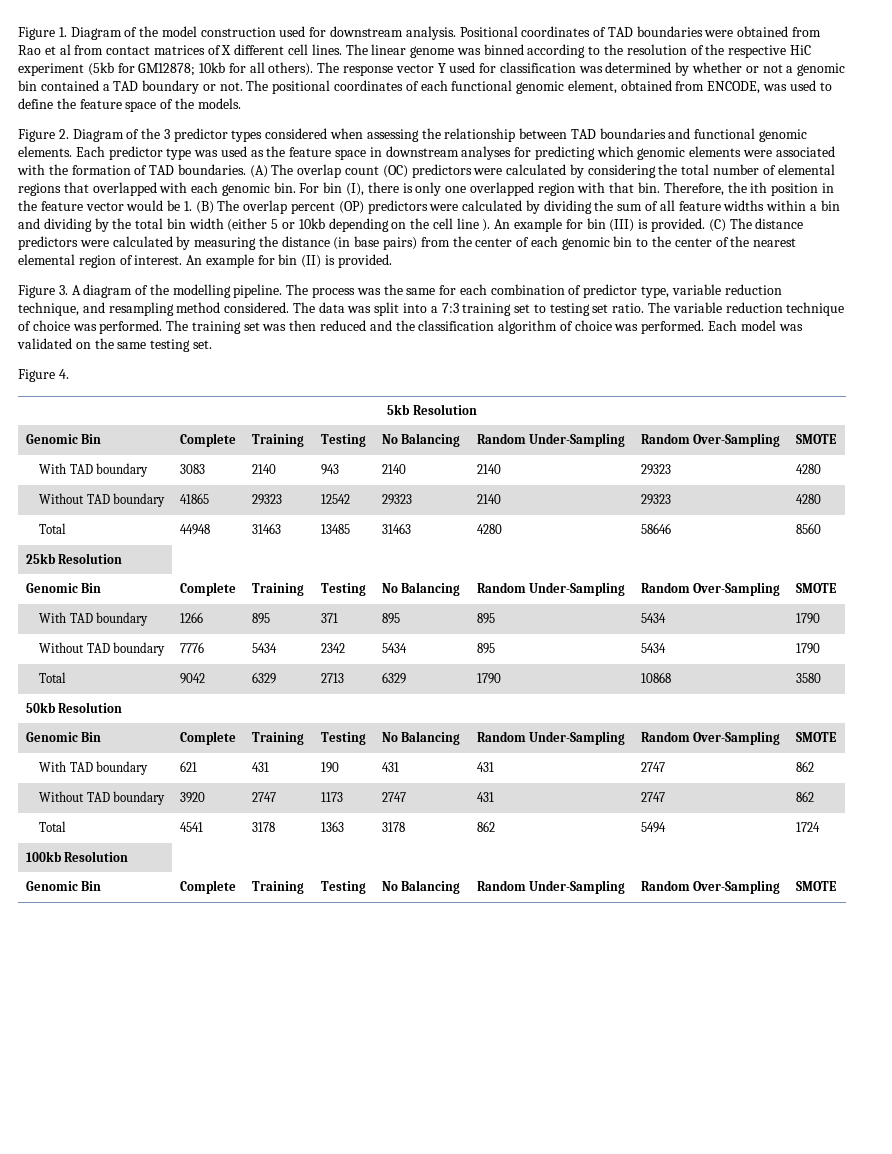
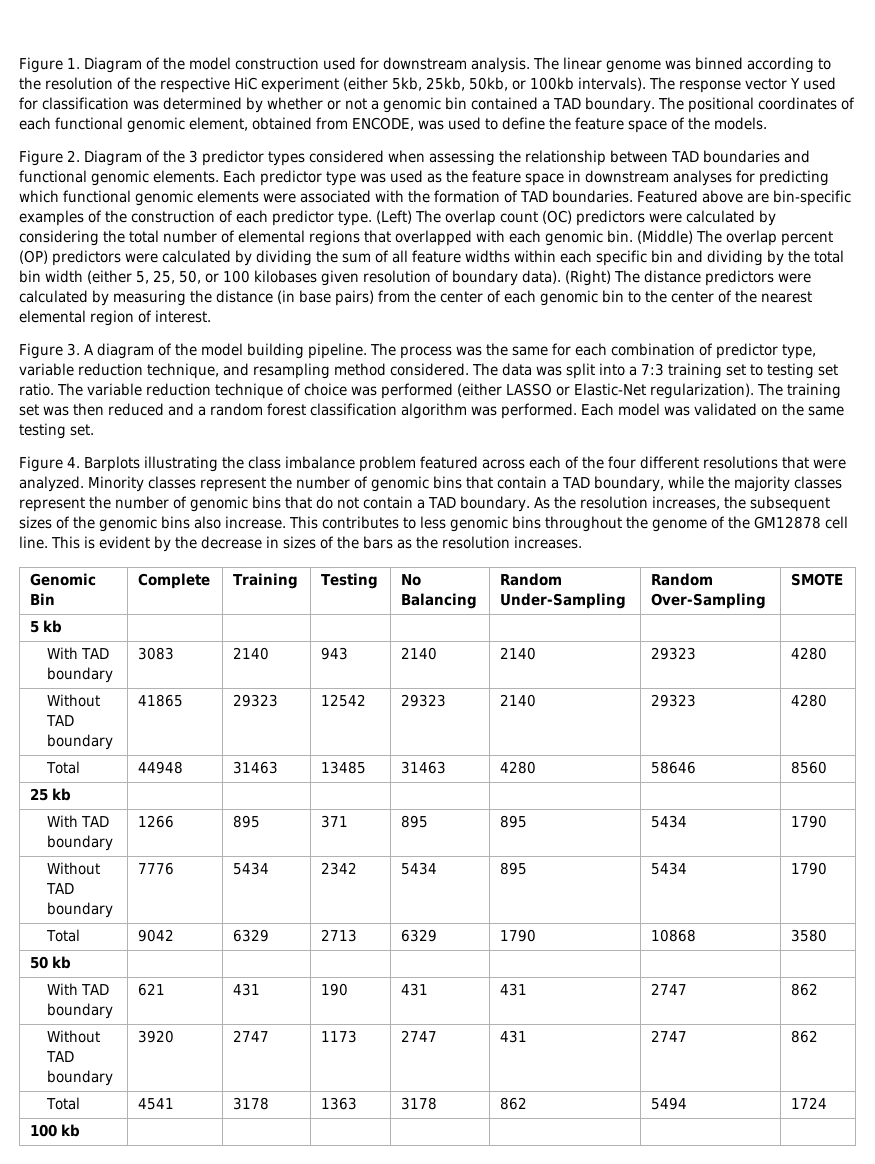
[459,26,822,37] [18,44,342,55] Positional coordinates of TAD boundaries were obtained from Rao et al from contact matrices of X different cell lines. -> (530, 65) none
[87,62,314,76] (5kb for GM12878; 10kb for all others). -> [343,77,646,91] (either 5kb, 25kb, 50kb, or 100kb intervals).
[142,80,243,94] boundary or not. -> [584,97,655,113] boundary.
(634, 151) none -> [63,190,131,203] functional
[249,165,268,178] (A) -> [636,190,851,206] [19,210,412,226] Featured above are bin-specific examples of the construction of each predictor type. (Left)
[299,182,834,196] [18,200,214,214] For bin (I), there is only one overlapped region with that bin. Therefore, the ith position in the feature vector would be 1. (B) -> [637,230,693,244] (Middle)
[809,204,817,211] a -> [560,250,647,266] each specific
[271,218,726,232] 5 or 10kb depending on the cell line ). An example for bin (III) is provided. (C) -> [136,270,611,286] 5, 25, 50, or 100 kilobases given resolution of boundary data). (Right)
[186,254,392,268] An example for bin (II) is provided. -> (211, 316) none
[172,284,231,298] modelling -> [200,343,304,359] model building
[99,320,163,334] performed. -> [381,383,754,399] performed (either LASSO or Elastic-Net regularization).
[395,320,612,334] the classification algorithm of choice -> [198,403,467,419] a random forest classification algorithm
[387,404,477,415] // 5kb Resolution -> [83,456,846,472] [19,476,842,492] [19,496,830,512] [19,516,848,532] [19,536,582,552] Barplots illustrating the class imbalance problem featured across each of the four different resolutions that were analyzed. Minority classes represent the number of genomic bins that contain a TAD boundary, while the majority classes represent the number of genomic bins that do not contain a TAD boundary. As the resolution increases, the subsequent sizes of the genomic bins also increase. This contributes to less genomic bins throughout the genome of the GM12878 cell line. This is evident by the decrease in sizes of the bars as the resolution increases.
(836, 439) none -> [29,620,62,633] // 5 kb | | | | | | |
[25,553,122,564] [25,583,101,593] [179,582,236,596] [251,583,304,596] [320,583,366,596] [381,582,460,596] [476,582,625,596] [640,582,780,596] [795,583,836,593] 25kb Resolution // Genomic Bin | Complete | Training | Testing | No Balancing | Random Under-Sampling | Random Over-Sampling | SMOTE -> [29,788,71,801] 25 kb | | | | | | |
[25,702,122,713] [25,732,101,742] [179,731,236,745] [251,732,304,745] [320,732,366,745] [381,731,460,745] [476,731,625,745] [640,731,780,745] [795,732,836,742] 50kb Resolution // Genomic Bin | Complete | Training | Testing | No Balancing | Random Under-Sampling | Random Over-Sampling | SMOTE -> [29,956,71,969] 50 kb | | | | | | |
[25,851,128,862] [25,881,101,891] [179,880,236,894] [251,881,304,894] [320,881,366,894] [381,880,460,894] [476,880,625,894] [640,880,780,894] [795,881,836,891] 100kb Resolution // Genomic Bin | Complete | Training | Testing | No Balancing | Random Under-Sampling | Random Over-Sampling | SMOTE -> [29,1124,80,1137] 100 kb | | | | | | |

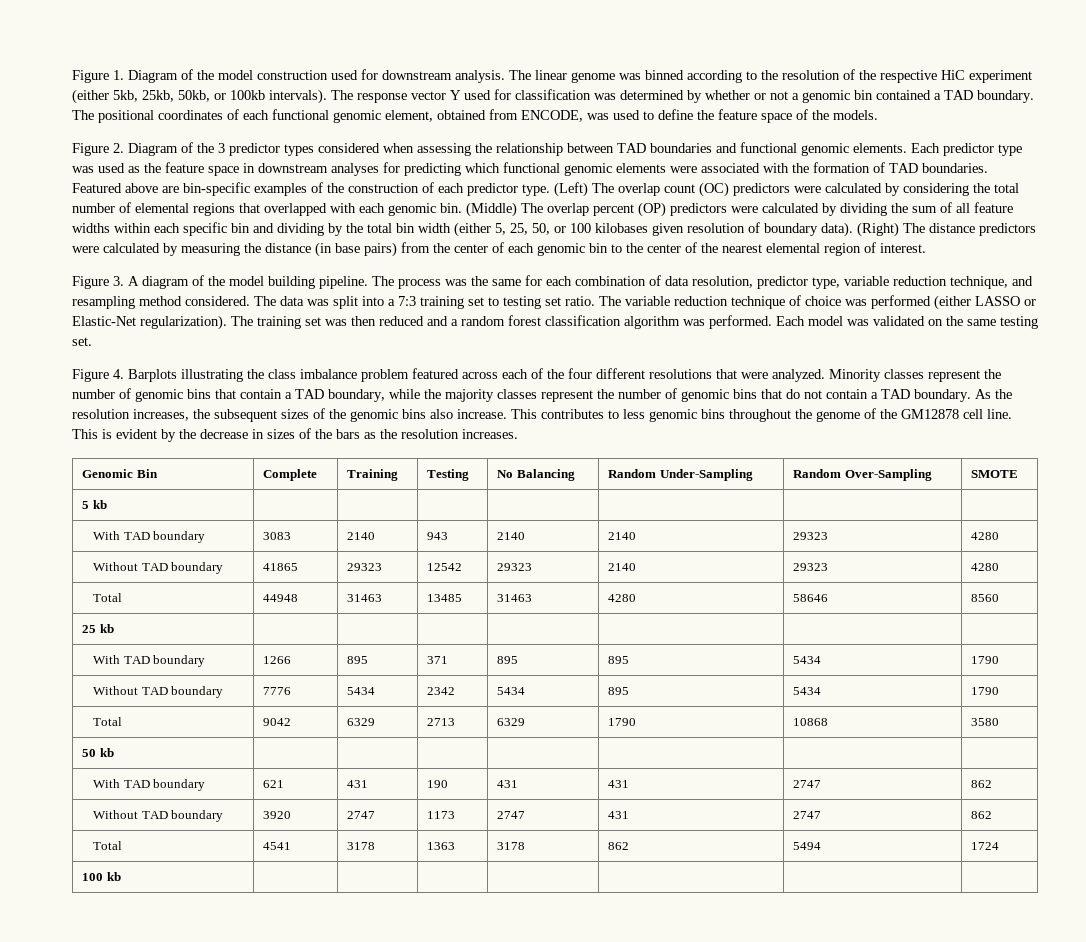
(713, 349) none -> [665,276,753,288] data resolution,

